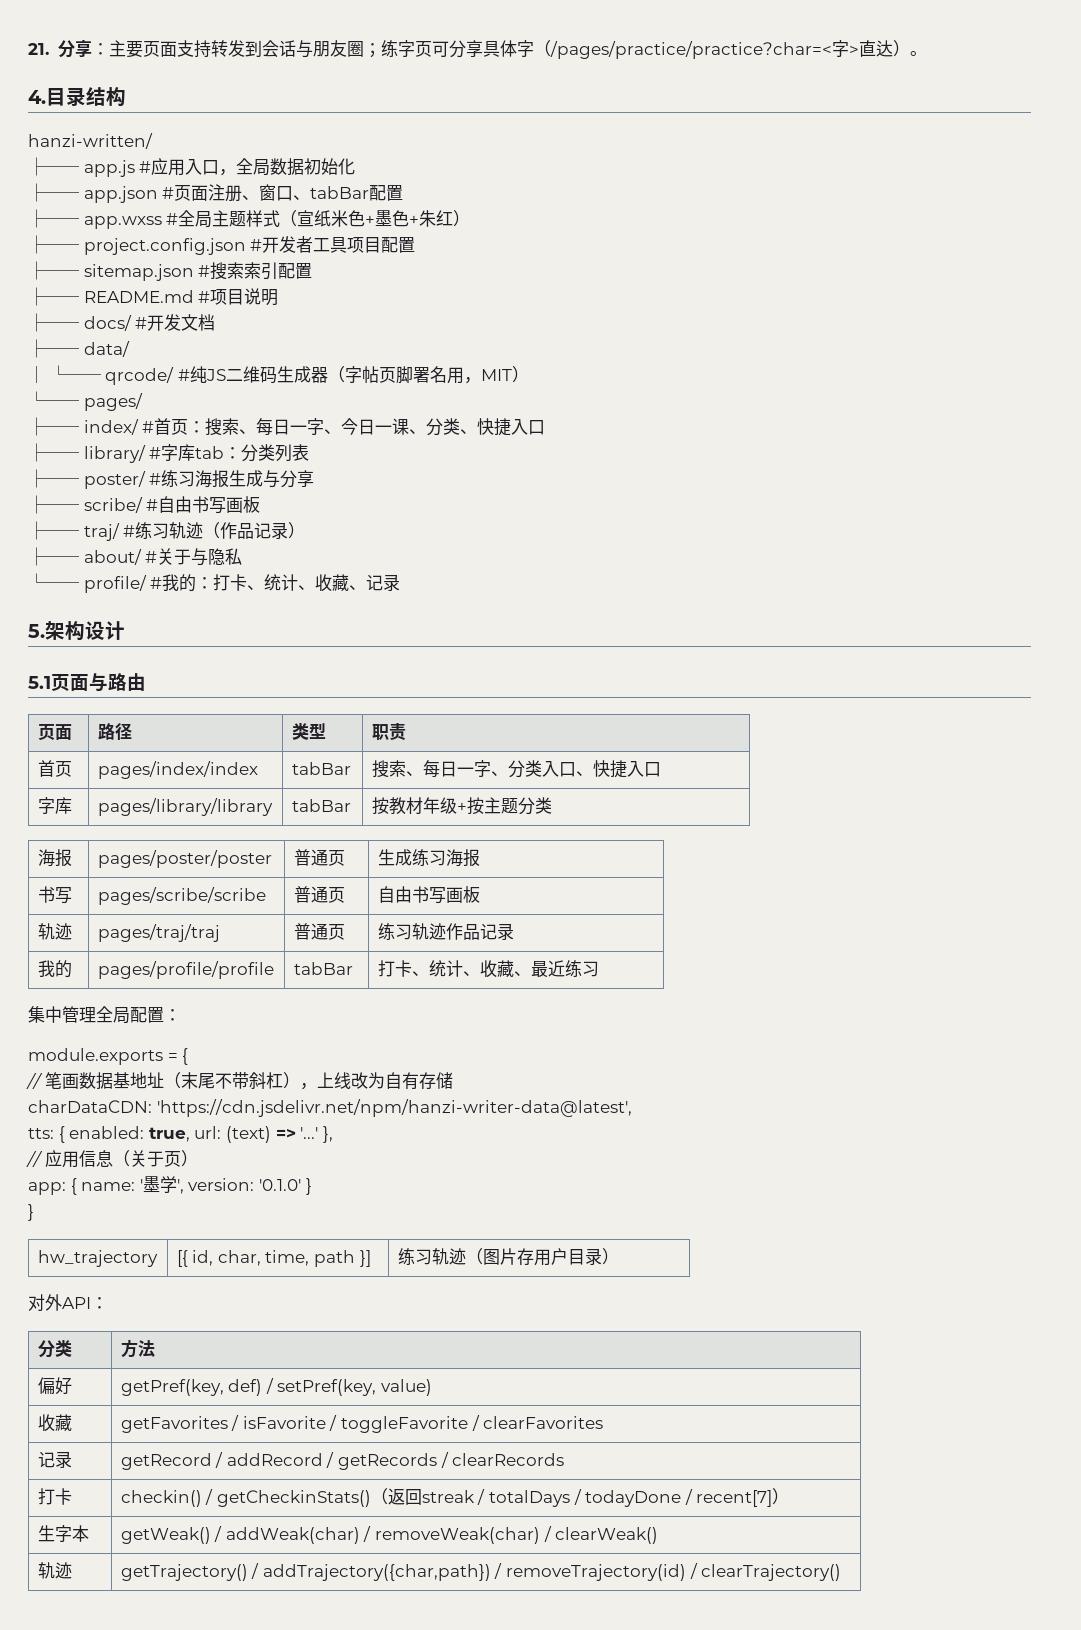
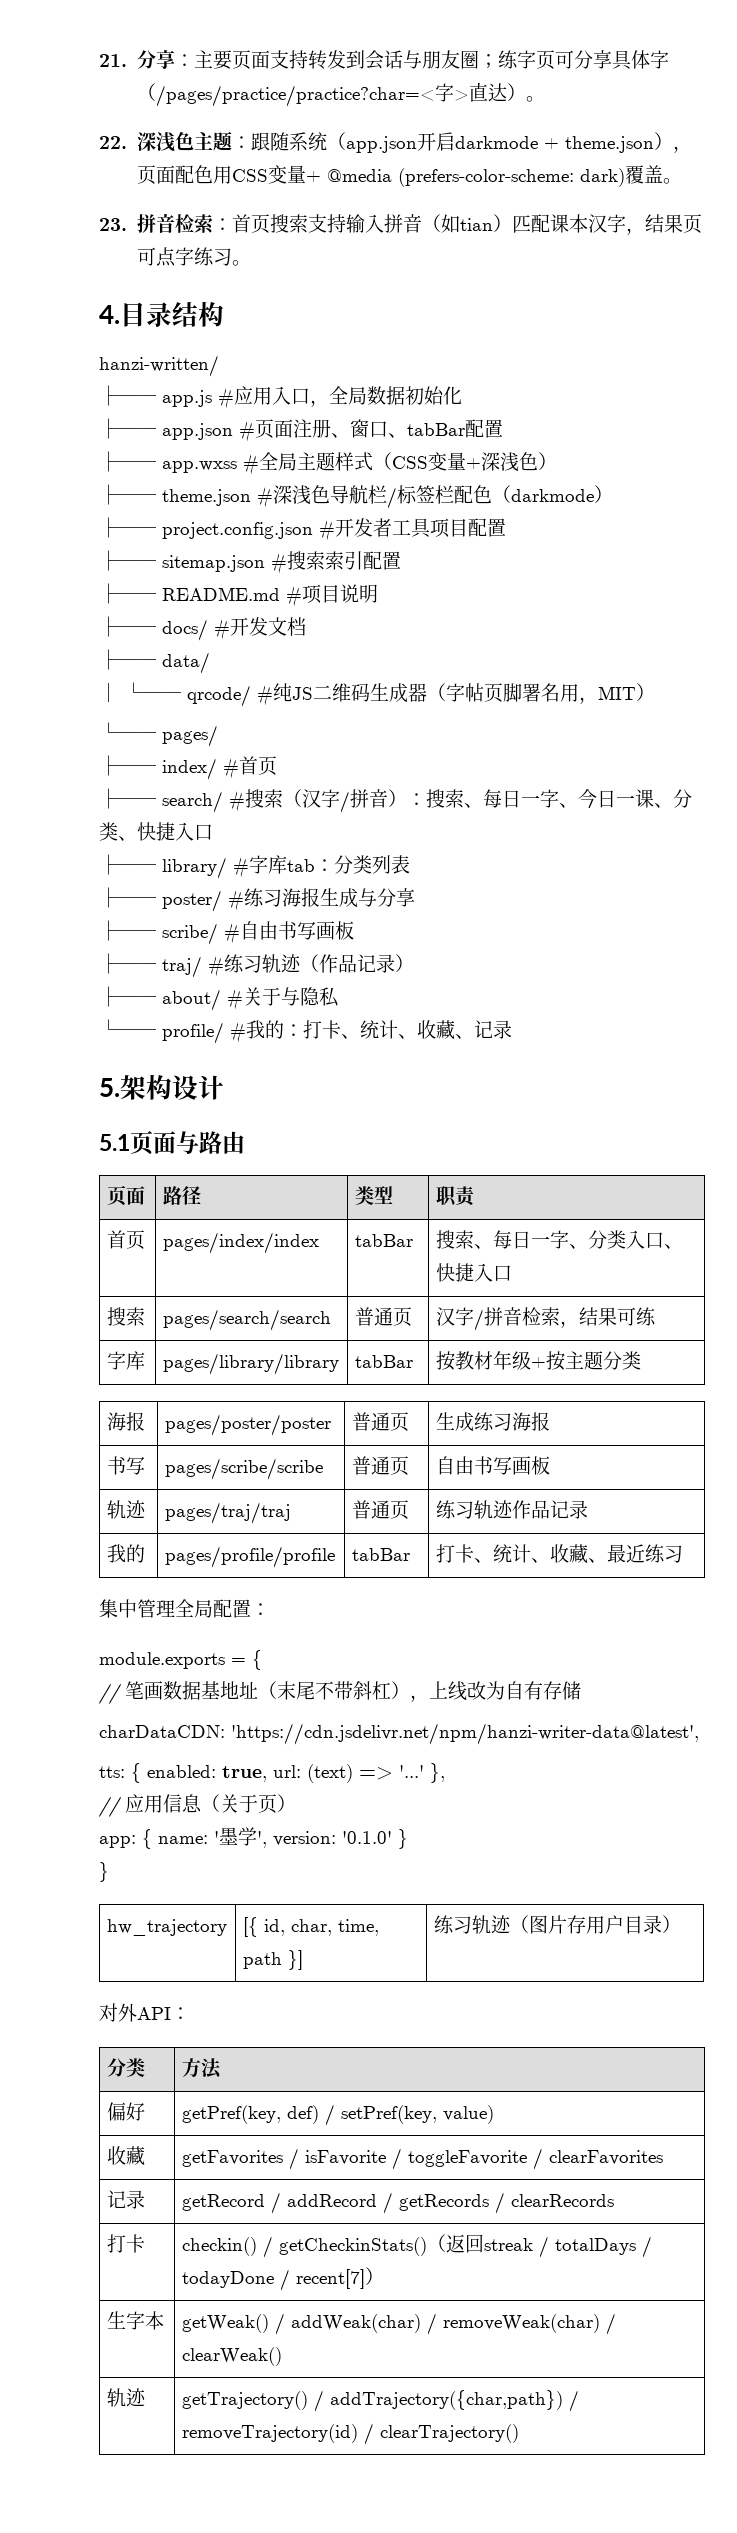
(927, 53) none -> [99,131,692,153] [136,165,682,187] [99,214,702,235] [136,247,251,267] // 22.深浅色主题：跟随系统（app.json开启darkmode + theme.json），页面配色用CSS变量+ @media (prefers-color-scheme: dark)覆盖。 // 23.拼音检索：首页搜索支持输入拼音（如tian）匹配课本汉字，结果页可点字练习。
[297,210,454,227] 宣纸米色+墨色+朱红 -> [392,452,557,472] [99,484,594,509] CSS变量+深浅色） // ├── theme.json #深浅色导航栏/标签栏配色（darkmode
(189, 427) none -> [99,788,407,813] // ├── search/ #搜索（汉字/拼音）
(661, 769) none -> [106,1307,145,1326] [162,1309,331,1331] [354,1307,412,1327] [435,1307,656,1331] // 搜索 | pages/search/search | 普通页 | 汉字/拼音检索，结果可练

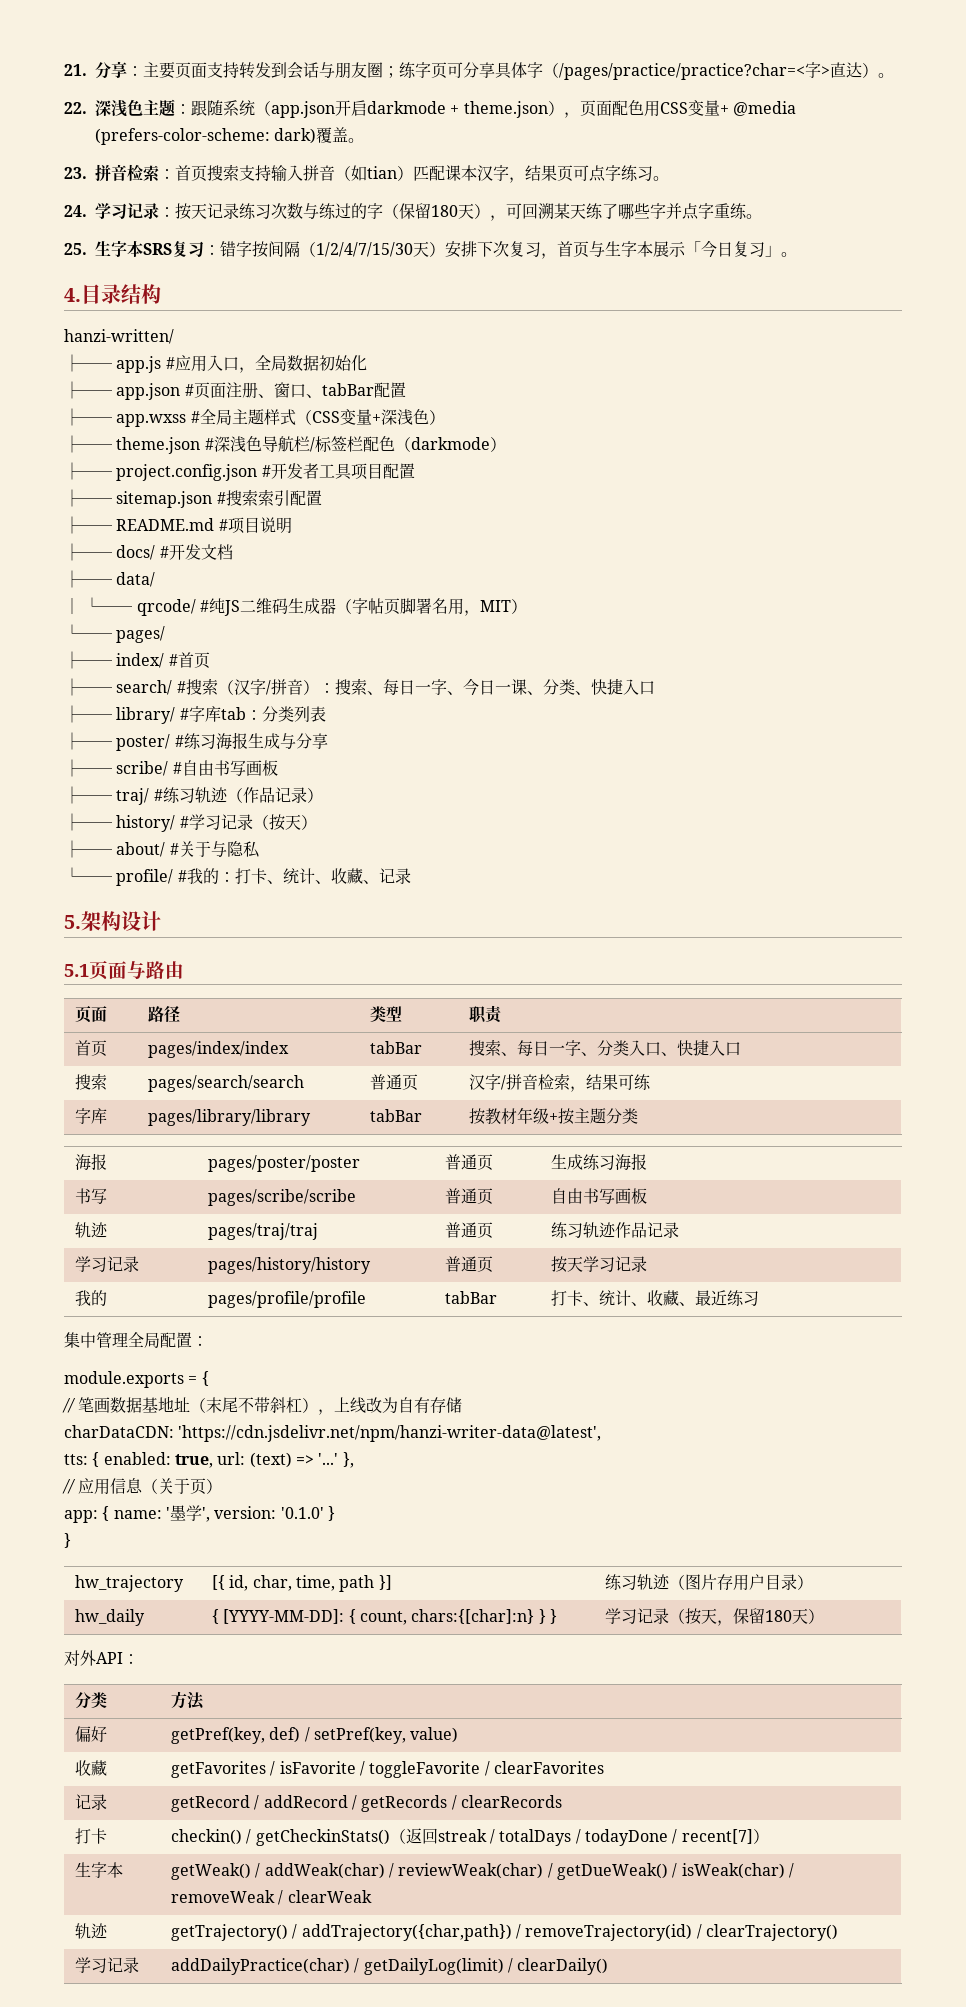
(251, 263) none -> [64,203,762,221] [64,240,797,259] // 24.学习记录：按天记录练习次数与练过的字（保留180天），可回溯某天练了哪些字并点字重练。 // 25.生字本SRS复习：错字按间隔（1/2/4/7/15/30天）安排下次复习，首页与生字本展示「今日复习」。
(414, 963) none -> [64,813,317,832] // ├── history/ #学习记录（按天）
(588, 1509) none -> [75,1256,140,1272] [208,1257,372,1274] [445,1256,494,1273] [551,1256,648,1273] // 学习记录 | pages/history/history | 普通页 | 按天学习记录
(681, 1924) none -> [75,1609,146,1626] [212,1609,558,1625] [605,1608,825,1626] // hw_daily | { [YYYY-MM-DD]: { count, chars:{[char]:n} } } | 学习记录（按天，保留180天）
[442,2313,616,2335] [181,2347,282,2366] removeWeak(char) / clearWeak() -> [398,1863,795,1880] [171,1890,372,1905] reviewWeak(char) / getDueWeak() / isWeak(char) / removeWeak / clearWeak
(519, 2433) none -> [75,1957,140,1973] [171,1958,609,1975] // 学习记录 | addDailyPractice(char) / getDailyLog(limit) / clearDaily()

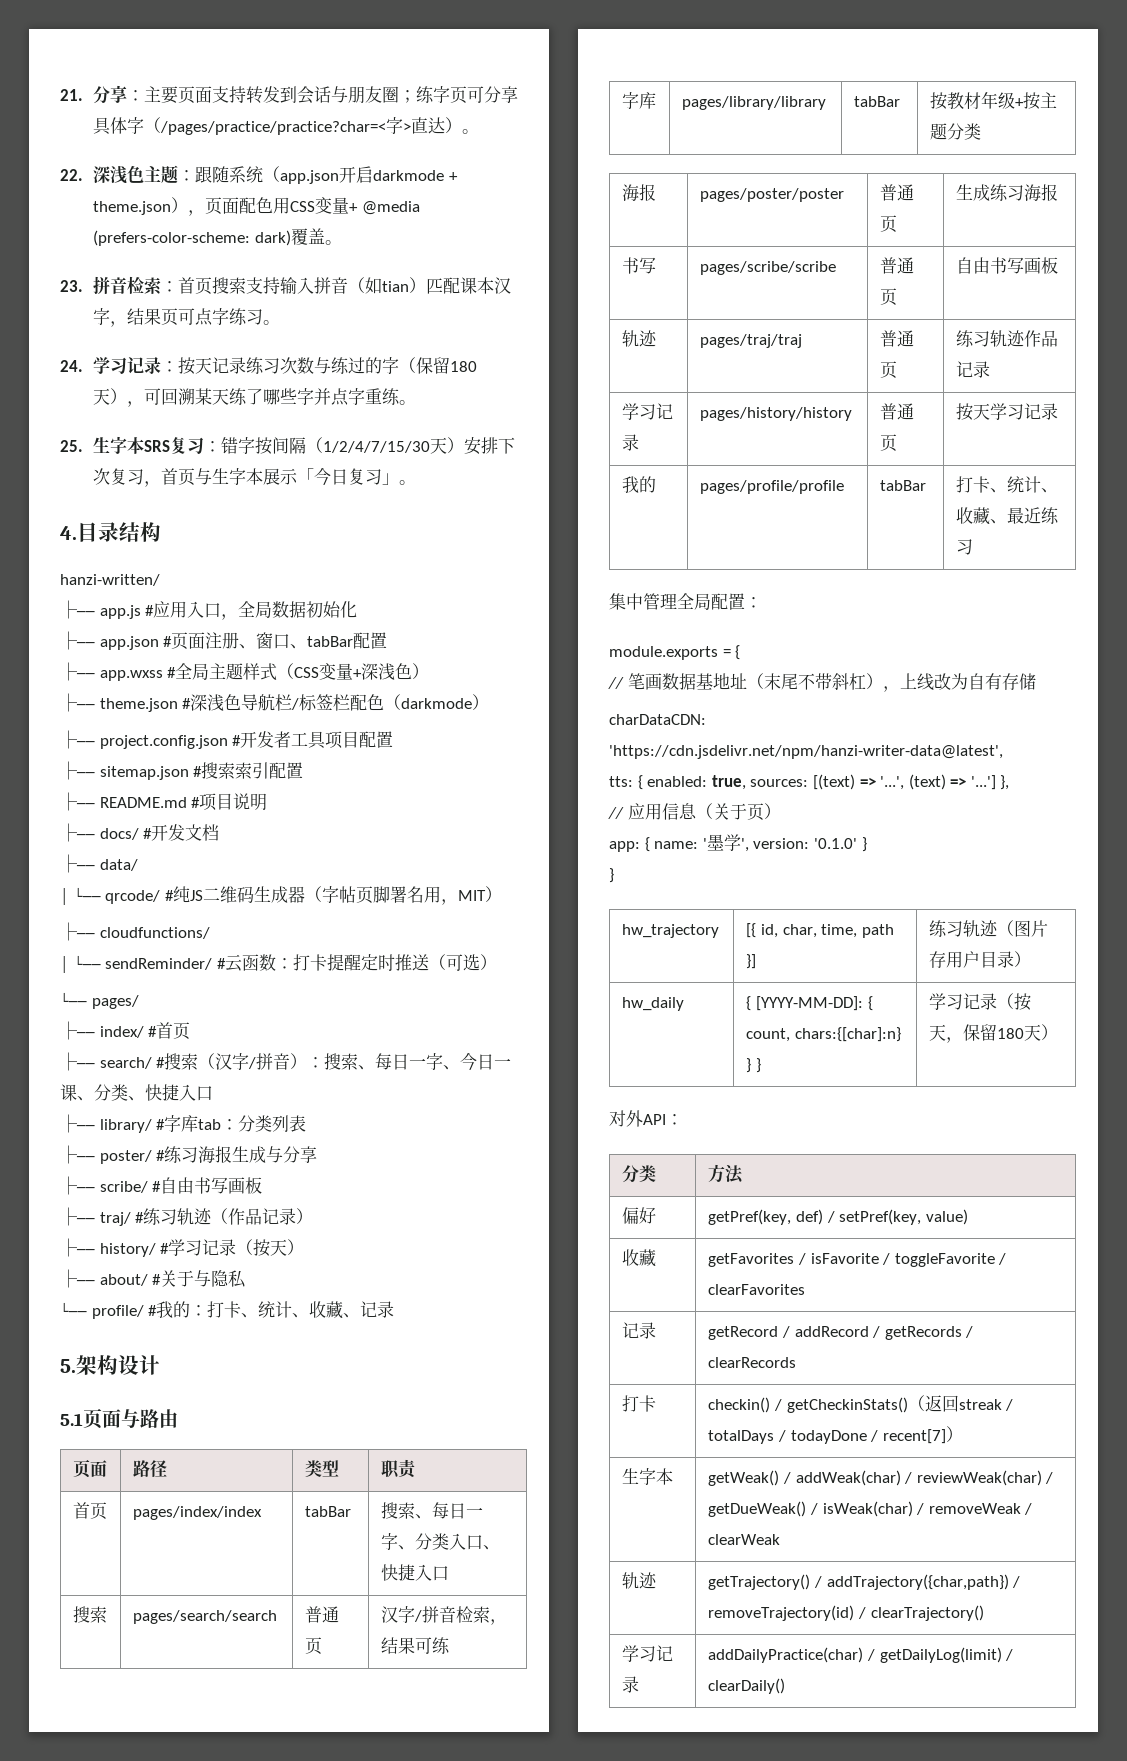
(527, 606) none -> [60,922,210,941] [60,954,497,973] // ├── cloudfunctions/ // │ └── sendReminder/ #云函数：打卡提醒定时推送（可选）
[217,1452,246,1465] url: -> [750,774,905,790] sources: [(text) => '...',
[318,1453,339,1465] '...' -> [970,775,996,790] '...']

